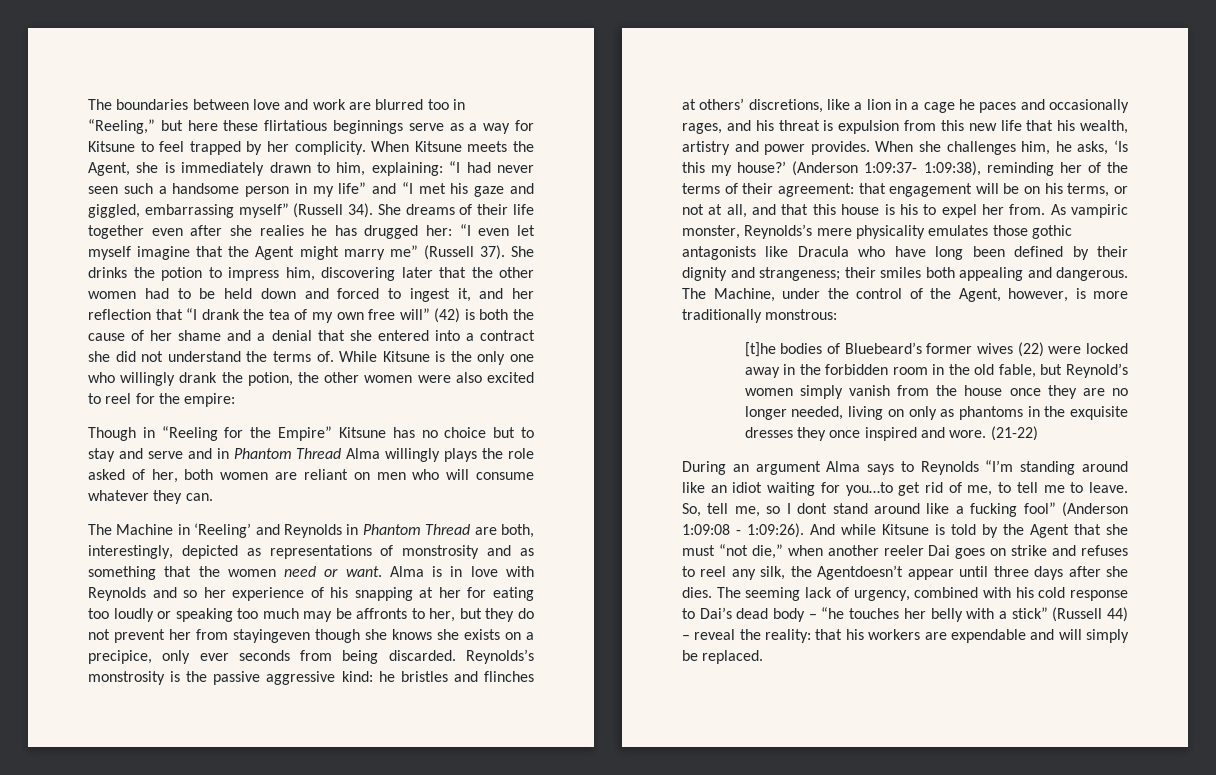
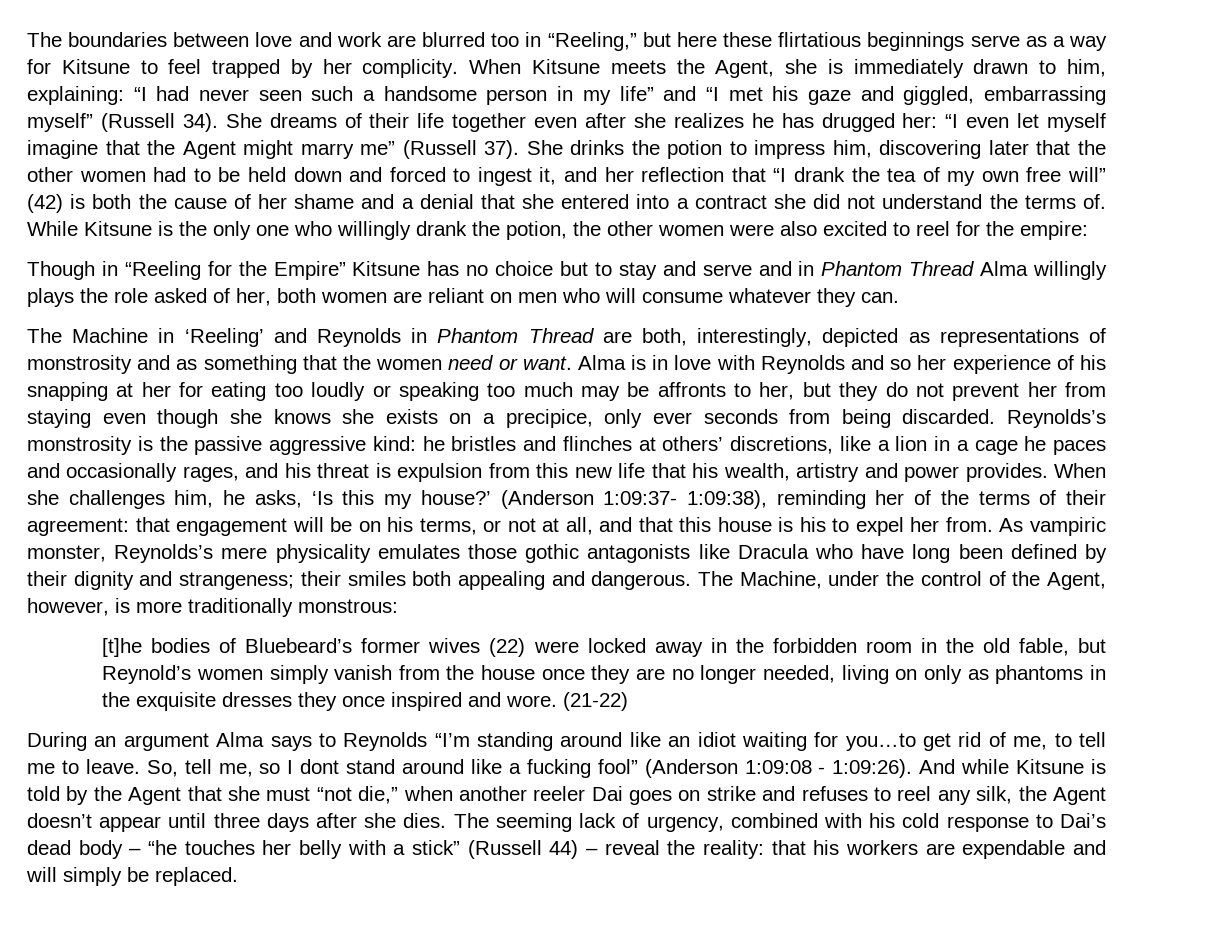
[259,225,304,236] realies -> [673,113,744,128] realizes
[233,629,310,643] stayingeven -> [27,409,146,428] staying even
[817,565,904,580] Agentdoesn’t -> [1053,787,1107,805] [27,813,92,828] Agent doesn’t

